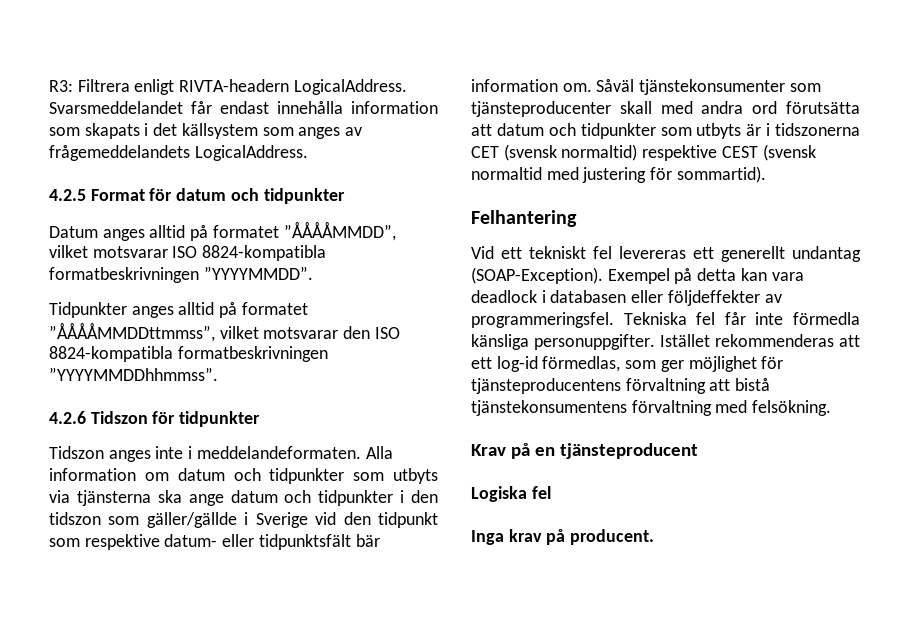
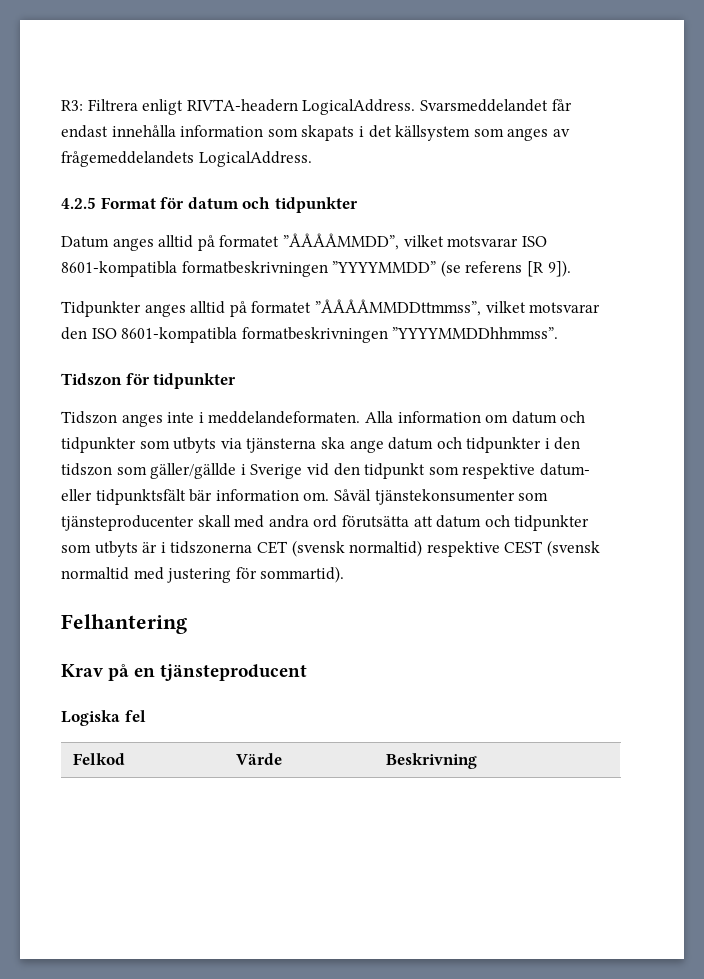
[202,245,327,261] [49,266,313,283] 8824-kompatibla formatbeskrivningen ”YYYYMMDD”. -> [61,260,571,277] 8601-kompatibla formatbeskrivningen ”YYYYMMDD” (se referens [R 9]).
[49,346,173,362] 8824-kompatibla -> [121,327,238,343] 8601-kompatibla
[49,411,86,424] 4.2.6 -> (559, 333) none
[471,246,861,262] [471,267,804,284] [471,290,782,306] [471,312,860,328] [471,334,860,350] [471,356,784,372] [471,378,771,394] [471,400,832,416] // Vid ett tekniskt fel levereras ett generellt undantag (SOAP-Exception). Exempel på detta kan vara deadlock i databasen eller följdeffekter av programmeringsfel. Tekniska fel får inte förmedla känsliga personuppgifter. Istället rekommenderas att ett log-id förmedlas, som ger möjlighet för tjänsteproducentens förvaltning att bistå tjänstekonsumentens förvaltning med felsökning. -> (187, 624) none
[471,529,655,545] // Inga krav på producent. -> [72,753,125,765] [235,753,282,765] [385,753,477,769] // Felkod | Värde | Beskrivning

